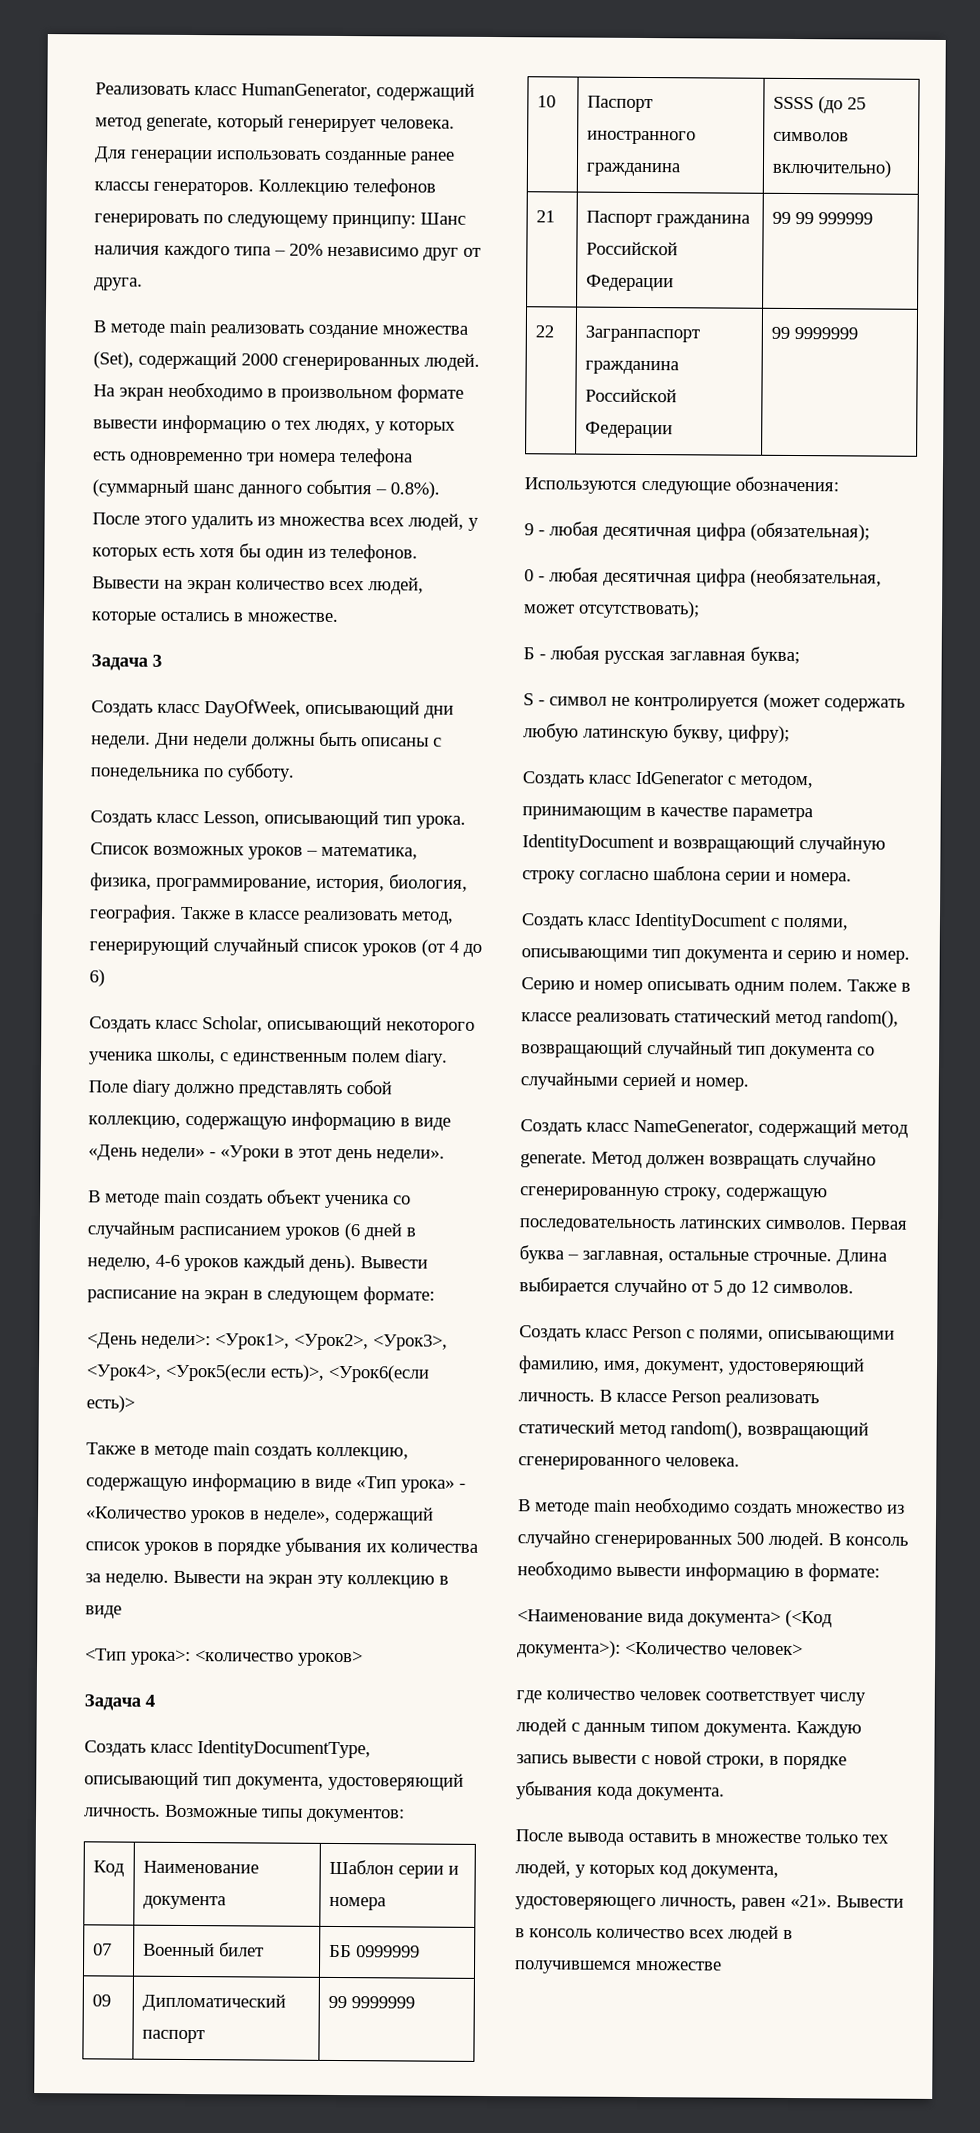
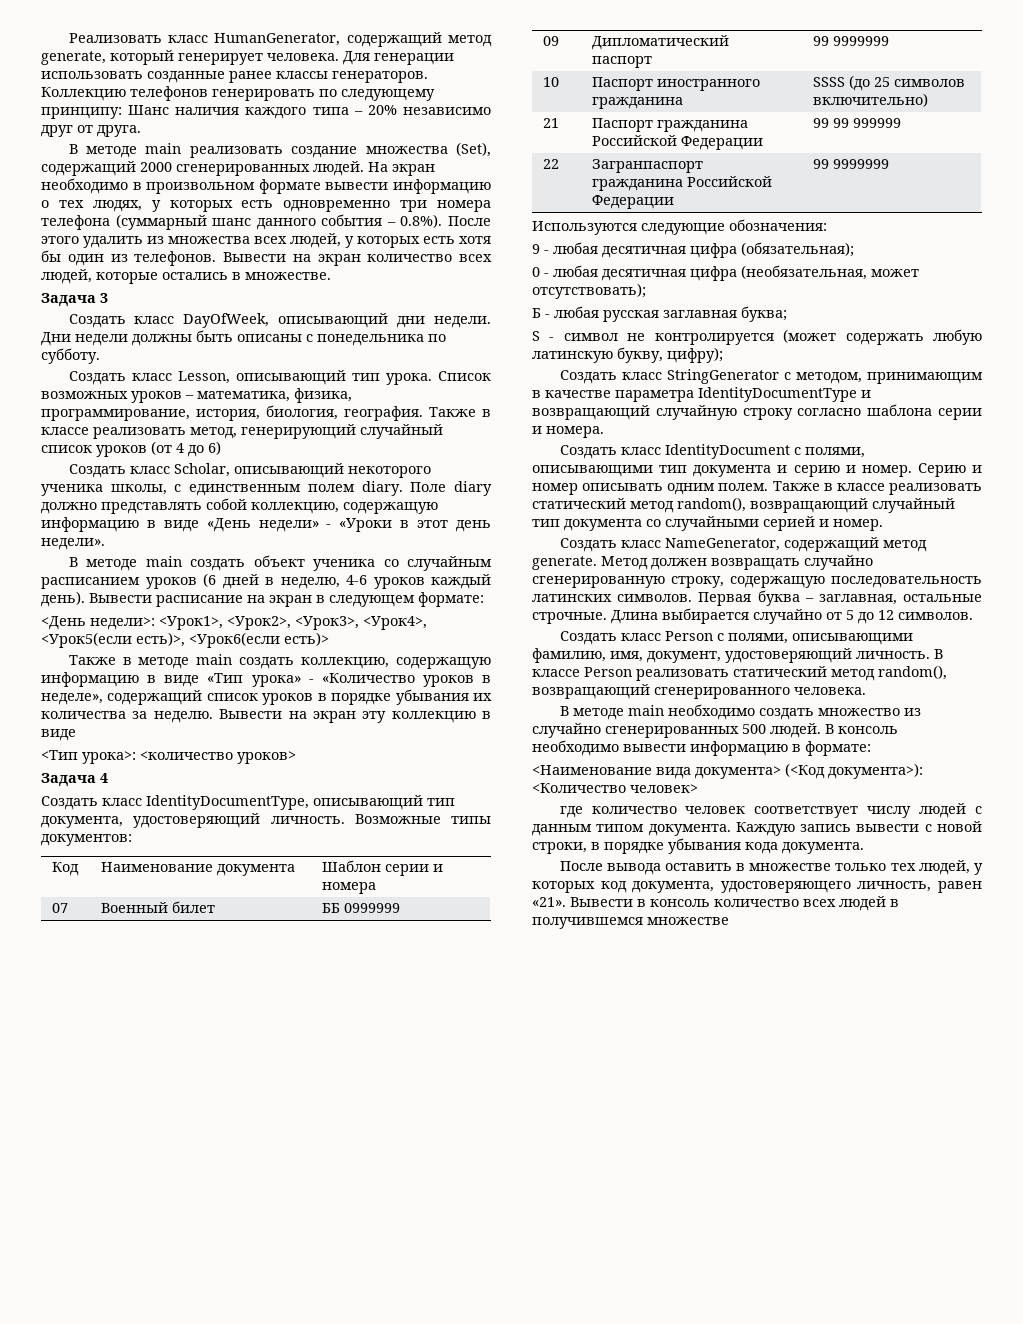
[635,770,723,785] IdGenerator -> [666,369,779,384] StringGenerator
[522,834,655,853] IdentityDocument -> [698,387,857,402] IdentityDocumentType

